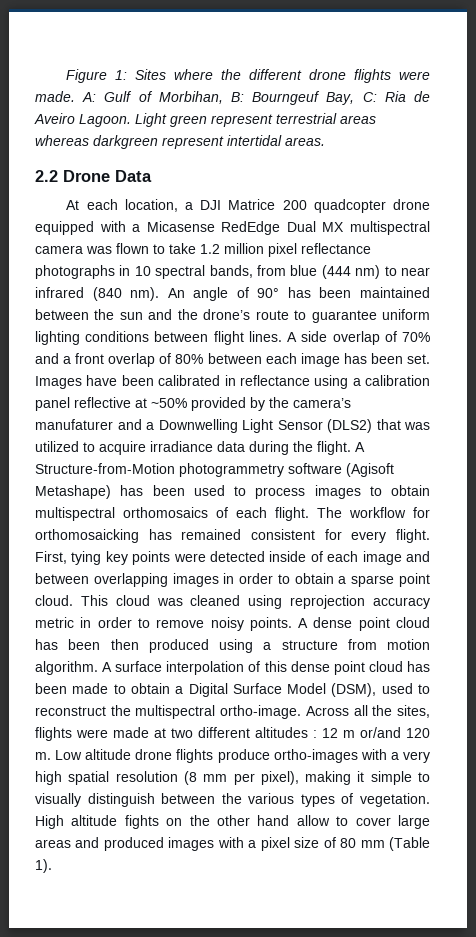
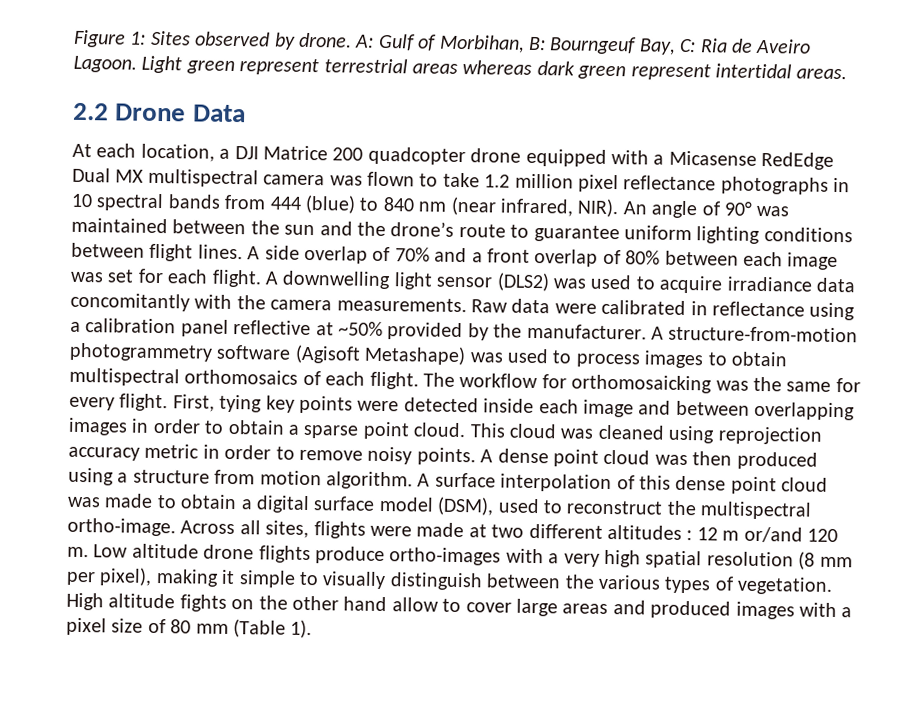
[174,69,430,83] [35,91,75,102] where the different drone flights were made. -> [195,31,352,50] observed by drone.
[93,135,158,149] darkgreen -> [536,61,627,80] dark green
[209,265,430,279] [35,287,160,301] bands, from blue (444 nm) to near infrared (840 nm). -> [167,194,620,218] bands from 444 (blue) to 840 nm (near infrared, NIR).
[287,287,352,298] has been -> [756,205,790,217] was
[343,353,430,364] [35,375,154,389] has been set. Images have been -> [70,268,855,294] [70,292,597,314] was set for each flight. A downwelling light sensor (DLS2) was used to acquire irradiance data concomitantly with the camera measurements. Raw data were
[293,398,351,408] [35,419,430,433] [35,441,365,455] [35,463,175,474] camera’s manufaturer and a Downwelling Light Sensor (DLS2) that was utilized to acquire irradiance data during the flight. A Structure-from-Motion -> [526,323,859,343] manufacturer. A structure-from-motion
[120,485,185,496] has been -> [469,352,503,363] was
[148,529,315,540] has remained consistent -> [715,376,832,392] was the same
[310,551,323,562] of -> (535, 406) none
[35,639,101,650] has been -> [654,454,688,466] was
[406,661,430,672] [35,683,67,694] has been -> [67,496,101,508] was
[188,683,327,697] Digital Surface Model -> [256,495,434,514] digital surface model
[372,705,393,716] the -> (261, 527) none

